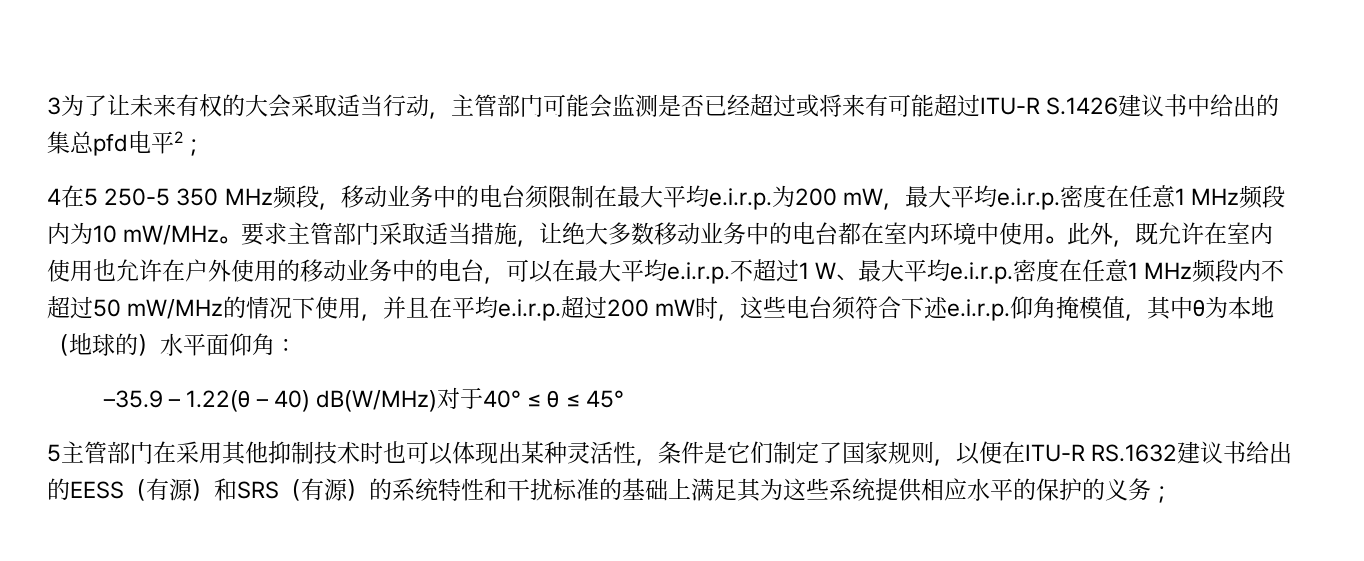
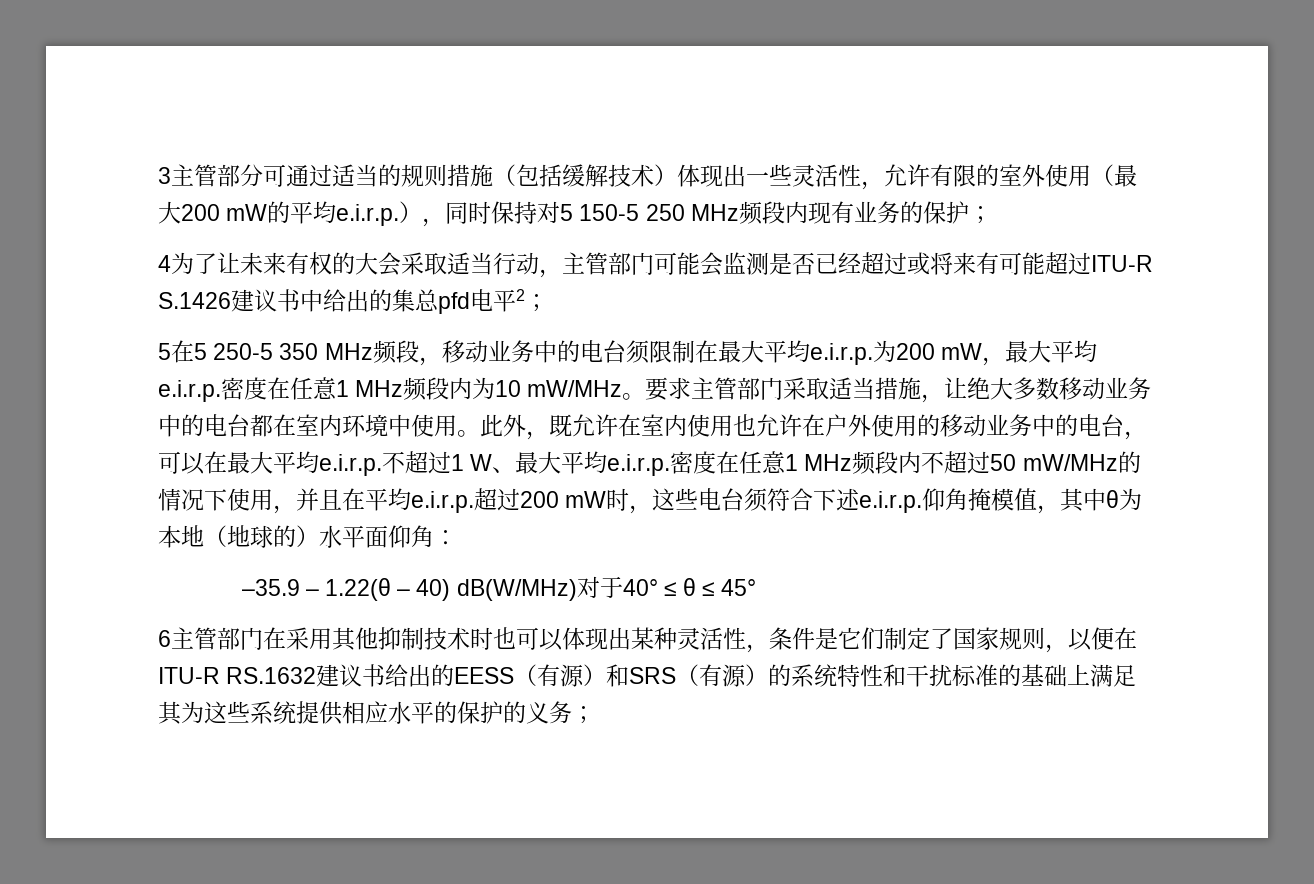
(61, 106) none -> [171,164,1137,190] [158,201,992,227] [158,255,171,272] 主管部分可通过适当的规则措施（包括缓解技术）体现出一些灵活性，允许有限的室外使用（最大200 mW的平均e.i.r.p.），同时保持对5 150-5 250 MHz频段内现有业务的保护； // 4
[47,188,61,205] 4 -> [158,343,171,360] 5
[47,444,61,462] 5 -> [158,630,171,647] 6

